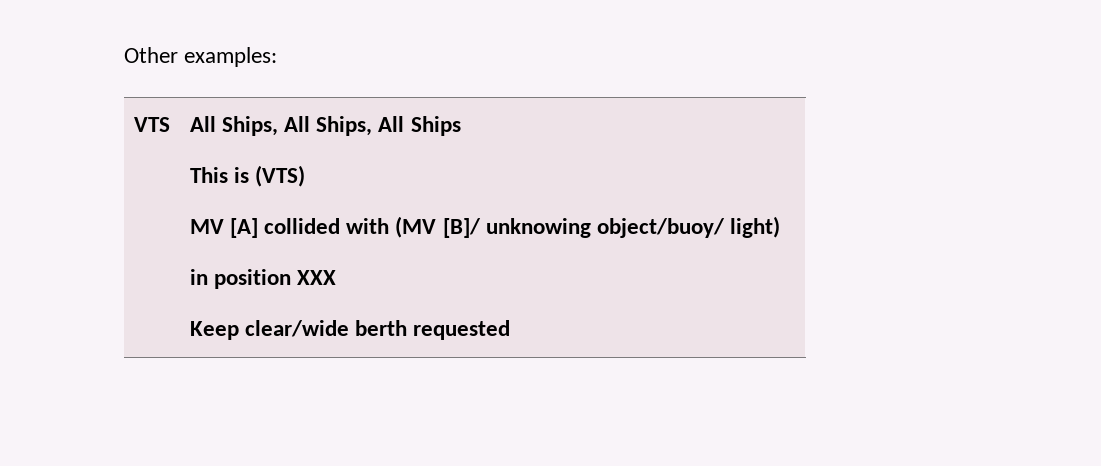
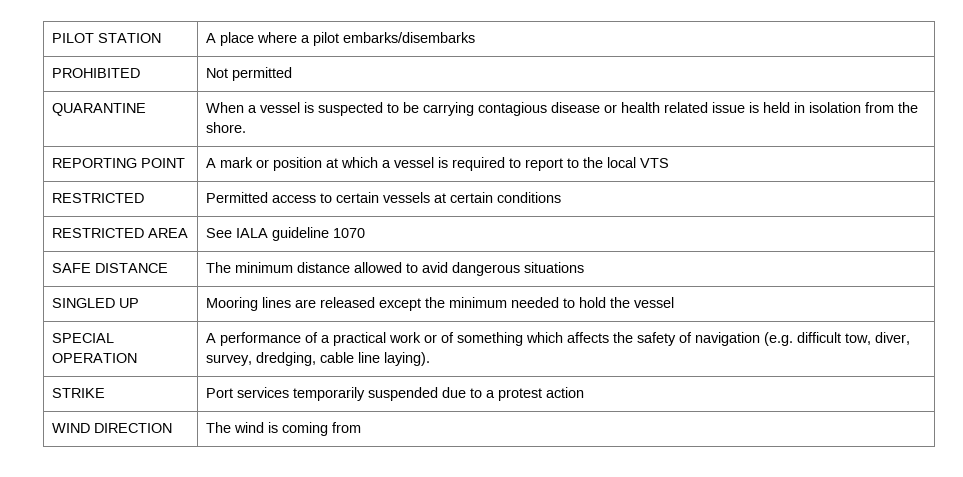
[124,47,278,67] [133,117,170,132] [189,116,461,136] [189,165,305,187] [189,216,781,238] [189,269,336,289] [189,320,511,340] Other examples: // VTS | All Ships, All Ships, All Ships // This is (VTS) // MV [A] collided with (MV [B]/ unknowing object/buoy/ light) // in position XXX // Keep clear/wide berth requested -> [52,33,162,43] [206,32,476,46] [52,68,141,78] [206,67,293,81] [52,103,147,116] [206,102,919,116] [206,122,247,133] [52,158,186,168] [206,157,670,171] [52,193,145,203] [206,192,562,203] [52,228,189,238] [206,227,366,241] [52,263,169,273] [206,262,585,276] [52,298,140,308] [206,297,675,311] [52,333,115,343] [52,353,138,363] [206,332,911,346] [206,352,431,366] [52,388,106,398] [206,387,585,401] [52,423,173,433] [206,422,362,436] PILOT STATION | A place where a pilot embarks/disembarks // PROHIBITED | Not permitted // QUARANTINE | When a vessel is suspected to be carrying contagious disease or health related issue is held in isolation from the shore. // REPORTING POINT | A mark or position at which a vessel is required to report to the local VTS // RESTRICTED | Permitted access to certain vessels at certain conditions // RESTRICTED AREA | See IALA guideline 1070 // SAFE DISTANCE | The minimum distance allowed to avid dangerous situations // SINGLED UP | Mooring lines are released except the minimum needed to hold the vessel // SPECIAL OPERATION | A performance of a practical work or of something which affects the safety of navigation (e.g. difficult tow, diver, survey, dredging, cable line laying). // STRIKE | Port services temporarily suspended due to a protest action // WIND DIRECTION | The wind is coming from

